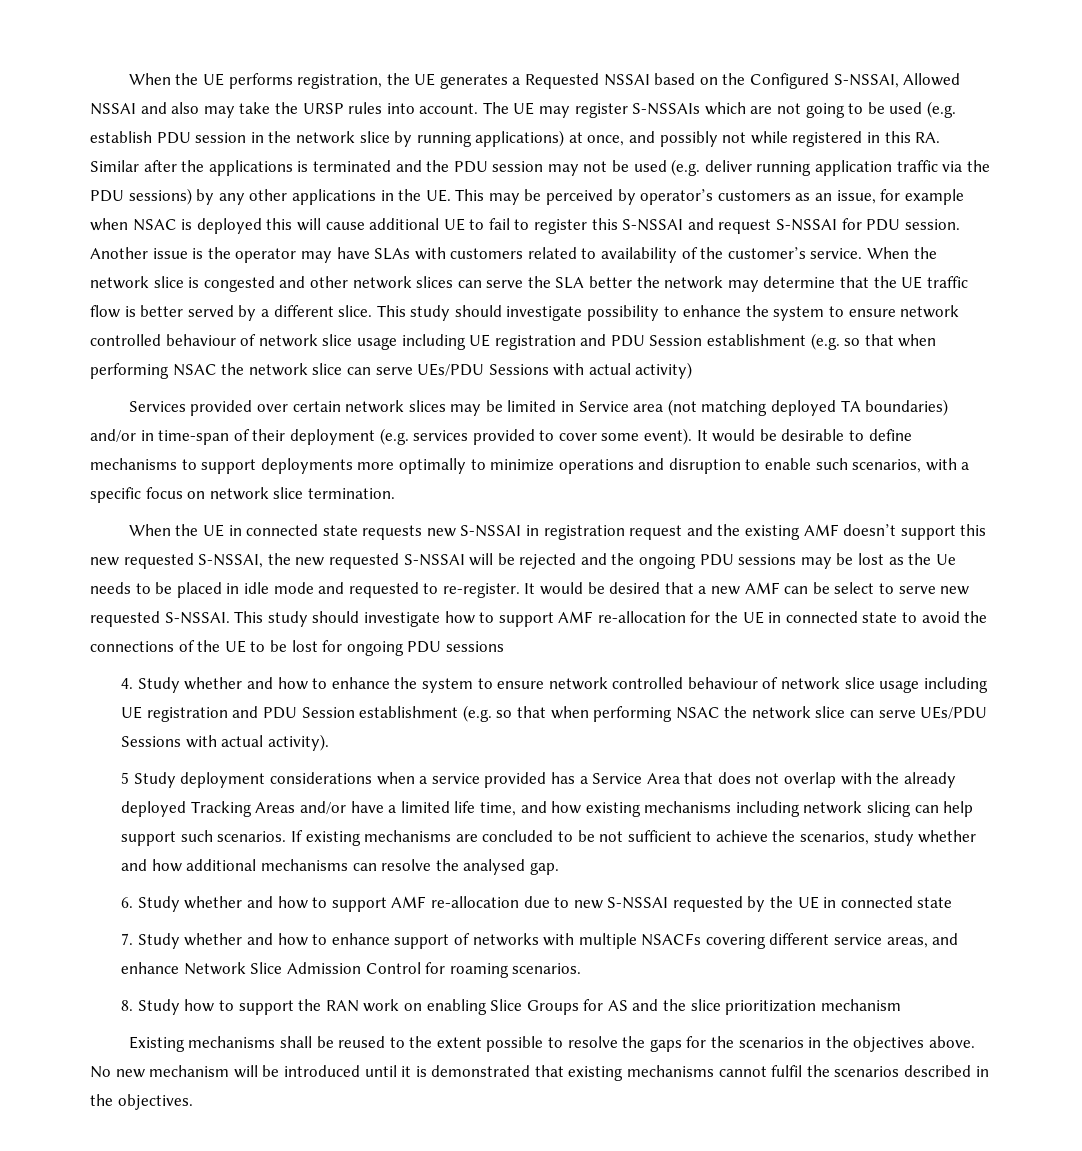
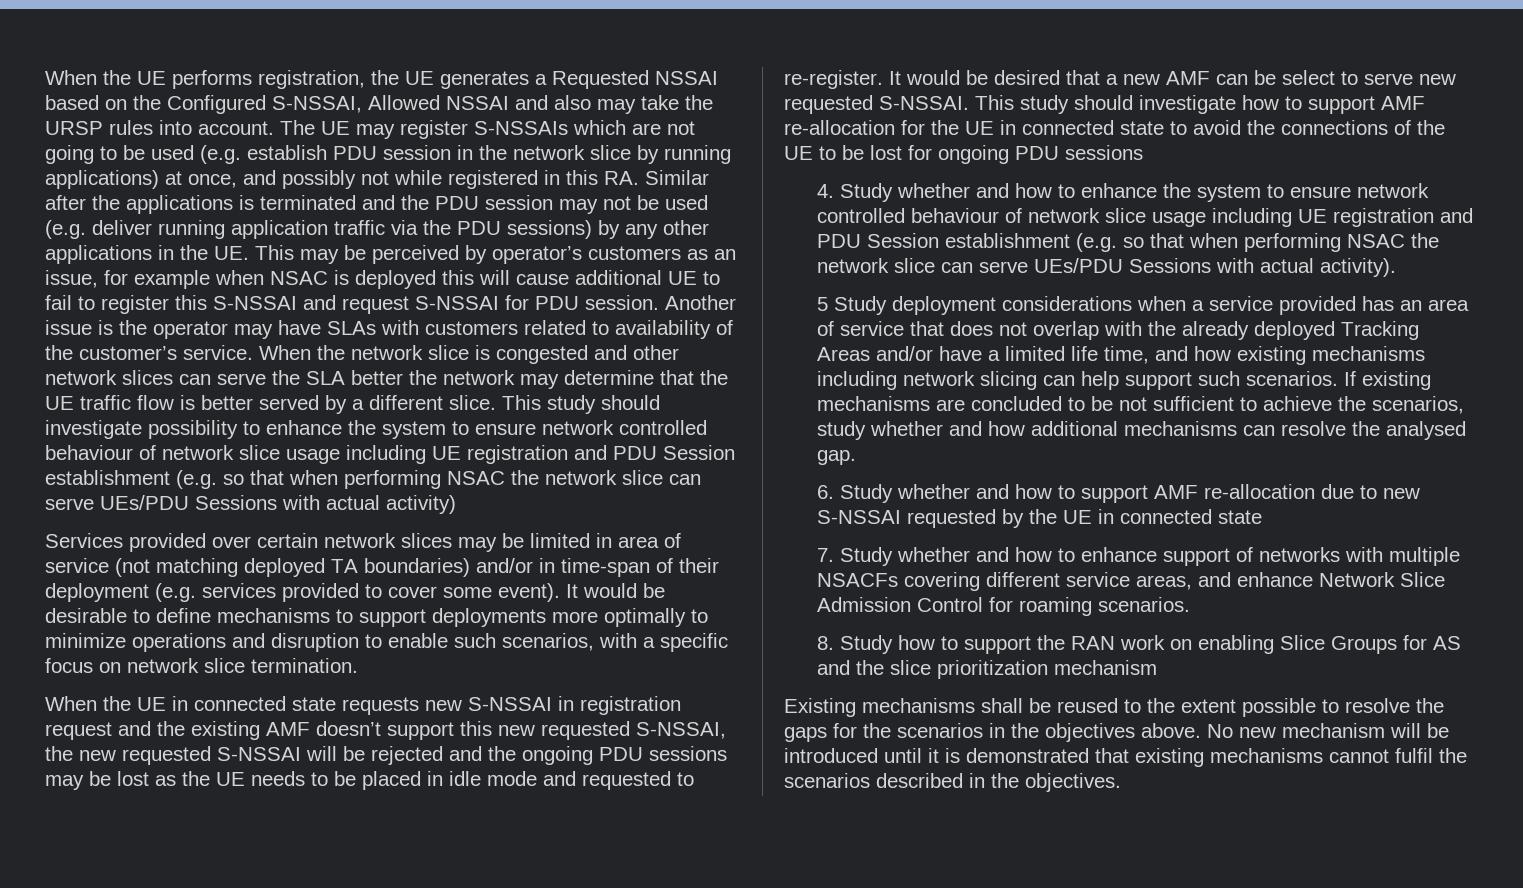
[578,401,664,412] Service area -> [618,533,681,548] [45,558,109,573] area of service
[935,554,956,565] Ue -> [216,772,245,786] UE
[579,773,680,784] a Service Area -> [1400,299,1470,311] [817,321,905,336] an area of service

